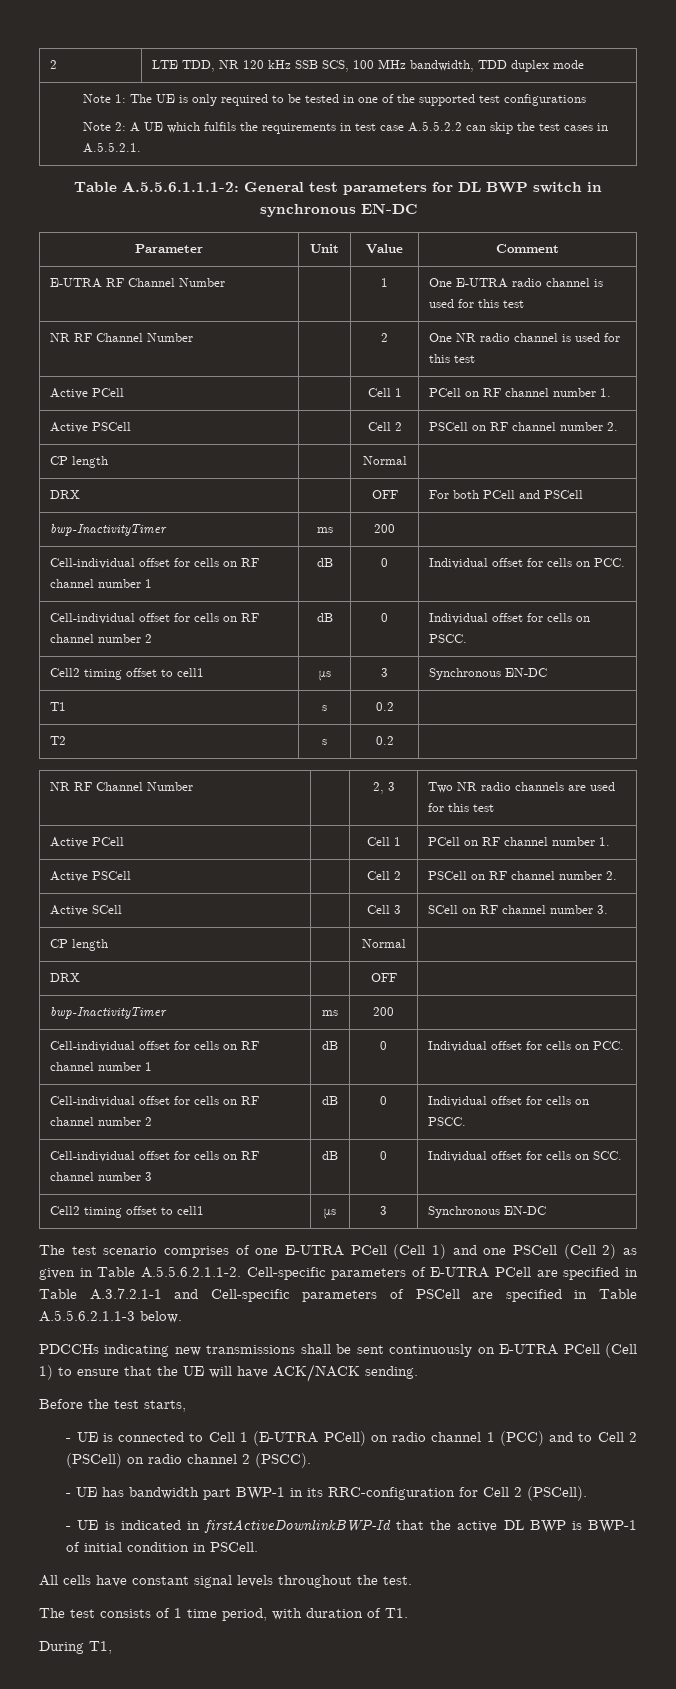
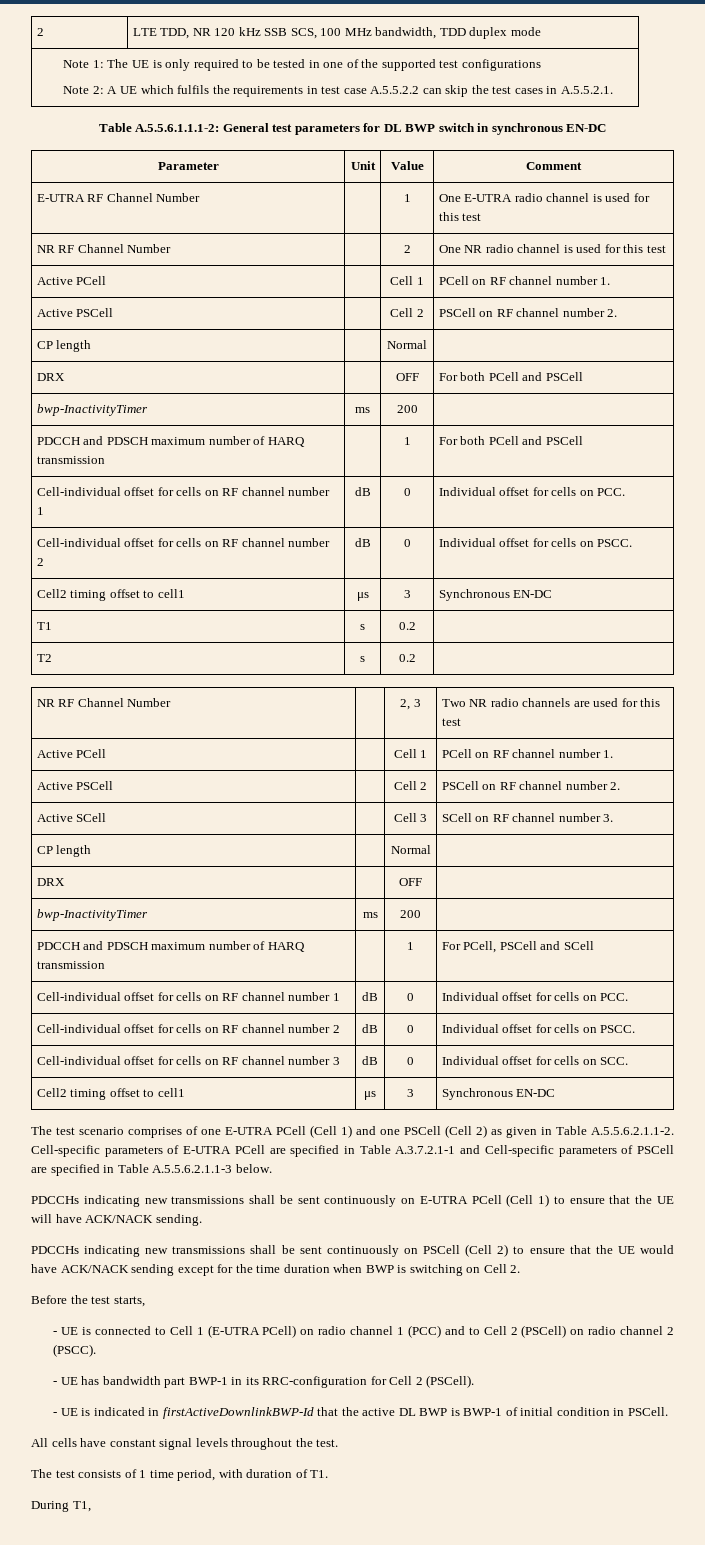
(395, 528) none -> [36,436,305,447] [36,456,105,464] [403,437,411,445] [438,436,583,445] // PDCCH and PDSCH maximum number of HARQ transmission | | 1 | For both PCell and PSCell
(394, 1011) none -> [36,941,305,952] [36,961,105,969] [407,942,414,950] [441,941,594,953] // PDCCH and PDSCH maximum number of HARQ transmission | | 1 | For PCell, PSCell and SCell
(418, 1372) none -> [31,1244,675,1257] [31,1264,521,1276] // PDCCHs indicating new transmissions shall be sent continuously on PSCell (Cell 2) to ensure that the UE would have ACK/NACK sending except for the time duration when BWP is switching on Cell 2.

